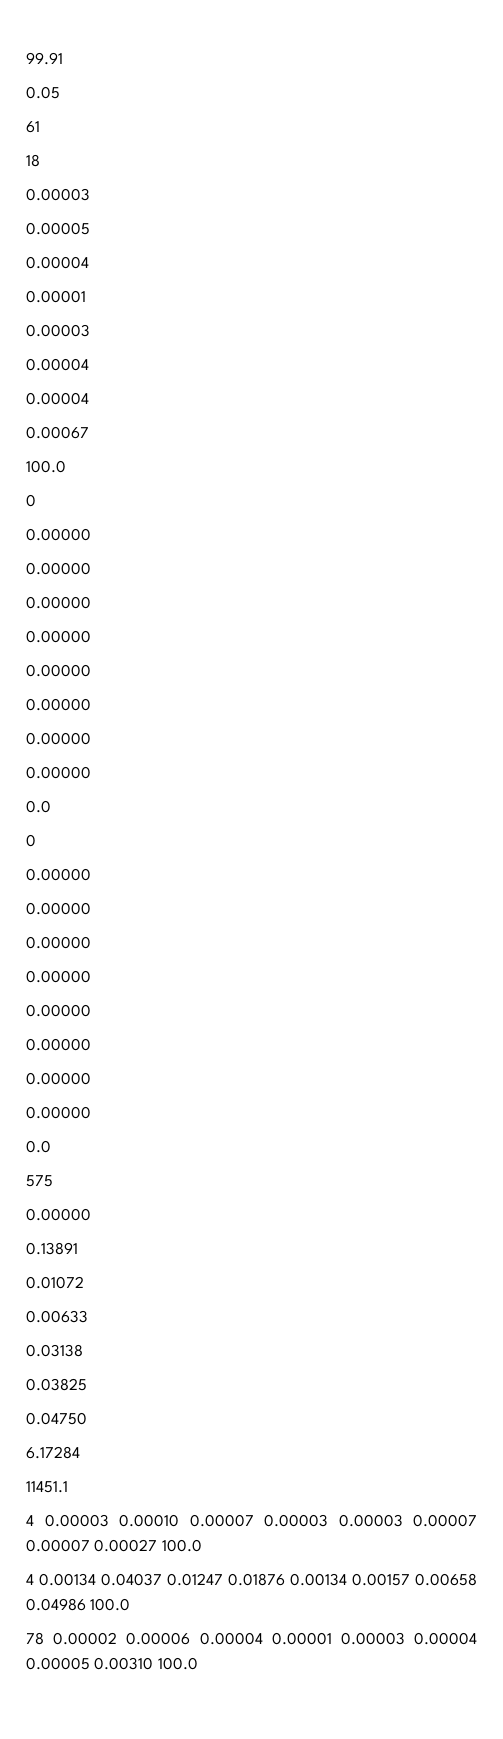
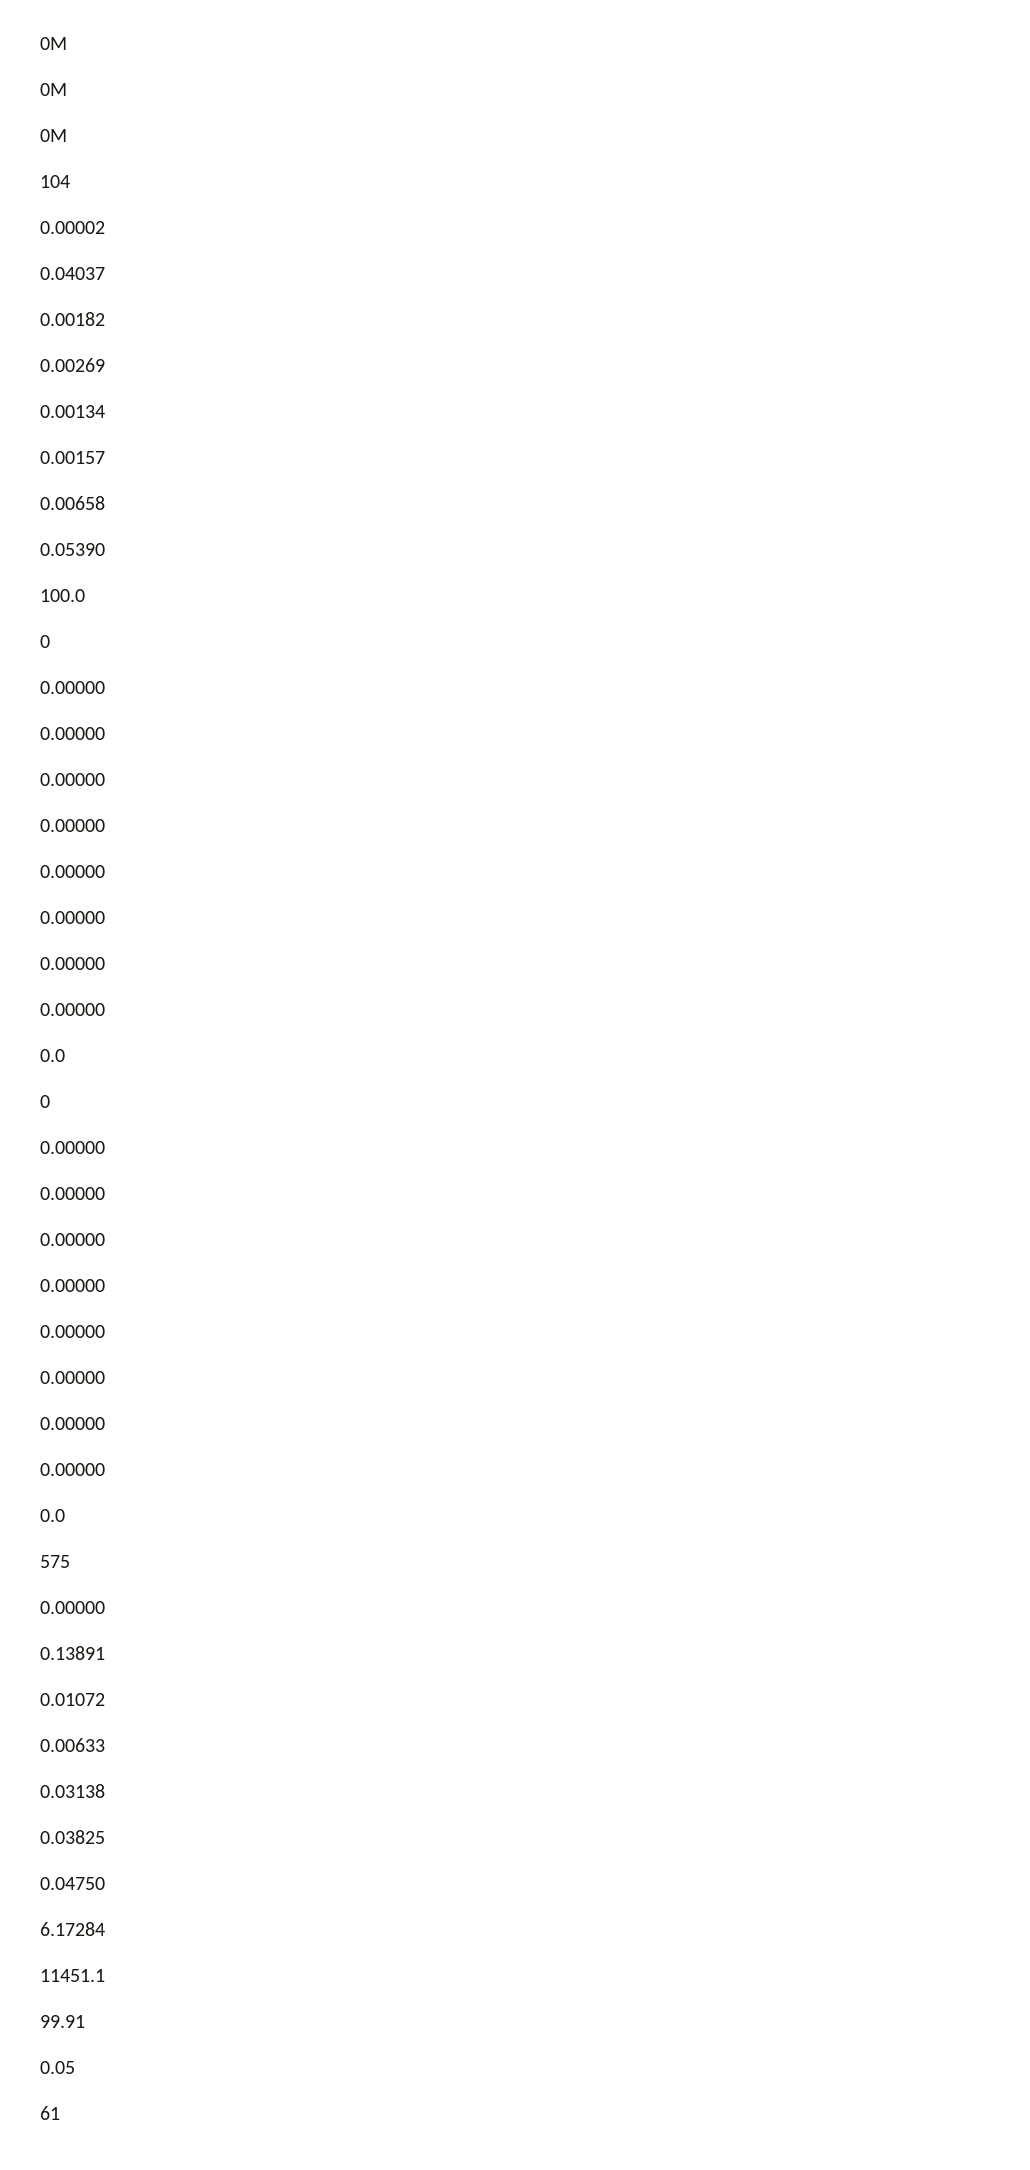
[26,52,63,65] [26,86,60,99] [26,121,40,133] [26,154,40,167] [26,188,90,201] [26,222,90,235] [26,256,89,269] [26,290,86,303] [26,324,90,337] [26,358,89,371] [26,392,89,405] [26,426,89,439] 99.91 // 0.05 // 61 // 18 // 0.00003 // 0.00005 // 0.00004 // 0.00001 // 0.00003 // 0.00004 // 0.00004 // 0.00067 -> [40,37,67,50] [40,83,67,96] [40,129,67,142] [40,175,70,188] [40,221,105,234] [40,267,105,280] [40,312,105,326] [40,358,105,372] [40,405,105,418] [40,451,105,464] [40,496,105,510] [40,543,105,556] 0M // 0M // 0M // 104 // 0.00002 // 0.04037 // 0.00182 // 0.00269 // 0.00134 // 0.00157 // 0.00658 // 0.05390
[26,1514,477,1527] [26,1539,202,1552] [26,1573,477,1586] [26,1598,131,1611] [26,1632,477,1645] [26,1657,198,1670] 4 0.00003 0.00010 0.00007 0.00003 0.00003 0.00007 0.00007 0.00027 100.0 // 4 0.00134 0.04037 0.01247 0.01876 0.00134 0.00157 0.00658 0.04986 100.0 // 78 0.00002 0.00006 0.00004 0.00001 0.00003 0.00004 0.00005 0.00310 100.0 -> [40,2015,85,2028] [40,2061,75,2074] [40,2106,60,2120] 99.91 // 0.05 // 61

